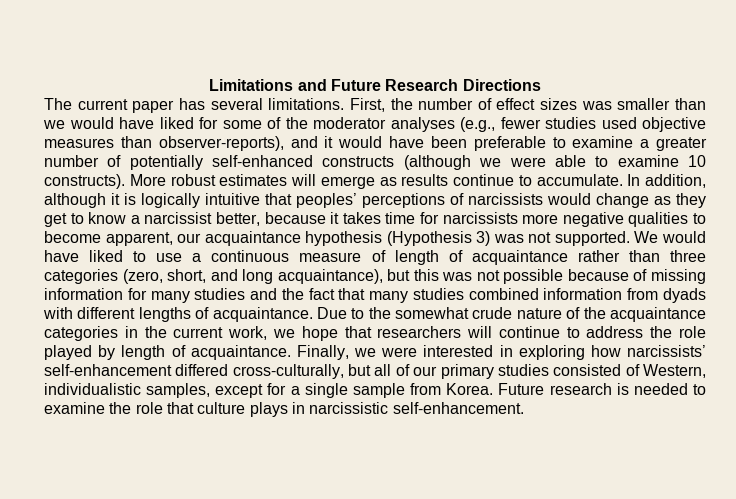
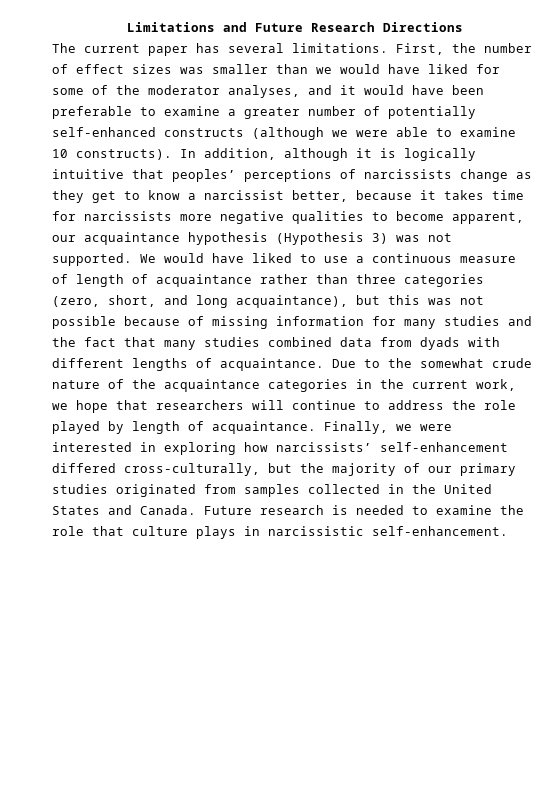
[390,117,706,132] [44,136,284,151] analyses (e.g., fewer studies used objective measures than observer-reports), -> [228,85,300,98] analyses,
[129,174,623,189] More robust estimates will emerge as results continue to accumulate. -> (172, 154) none
[547,193,591,205] would -> (452, 174) none
[543,288,623,300] information -> [340,337,372,347] data
[374,364,392,376] all -> [300,463,396,476] the majority
[553,364,707,378] [44,383,494,398] consisted of Western, individualistic samples, except for a single sample from Korea. -> [116,484,492,497] [52,505,196,515] originated from samples collected in the United States and Canada.

